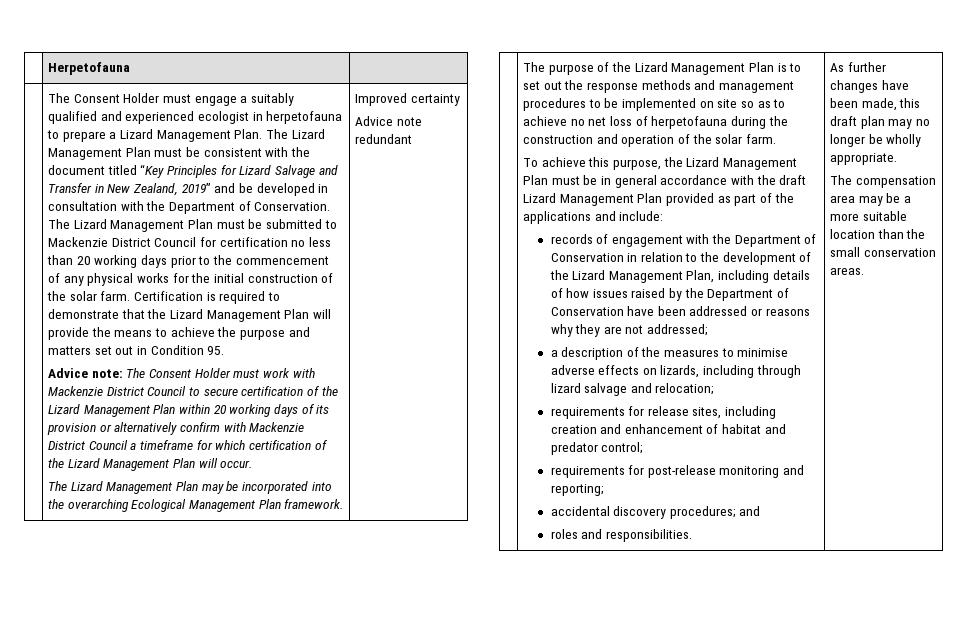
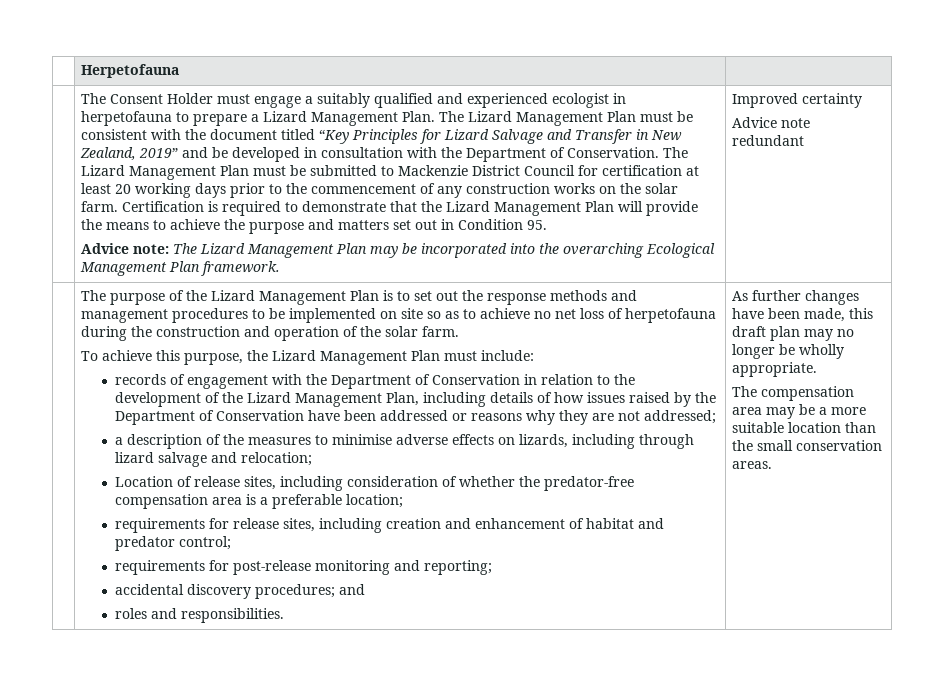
[291,237,331,247] [47,255,74,265] no less than -> [686,166,700,176] [81,183,112,194] at least
[87,273,334,286] physical works for the initial construction of -> [466,183,617,194] construction works on
[148,368,315,378] [48,386,338,396] [48,404,330,417] [47,422,305,435] [48,440,328,450] [48,458,253,471] [48,481,68,491] Consent Holder must work with Mackenzie District Council to secure certification of the Lizard Management Plan within 20 working days of its provision or alternatively confirm with Mackenzie District Council a timeframe for which certification of the Lizard Management Plan will occur. // The -> (198, 248) none
[583,175,807,188] [523,193,794,206] [523,211,616,224] be in general accordance with the draft Lizard Management Plan provided as part of the applications and -> (478, 356) none
(715, 389) none -> [114,476,634,491] [114,494,403,509] // Location of release sites, including consideration of whether the predator-free compensation area is a preferable location;

